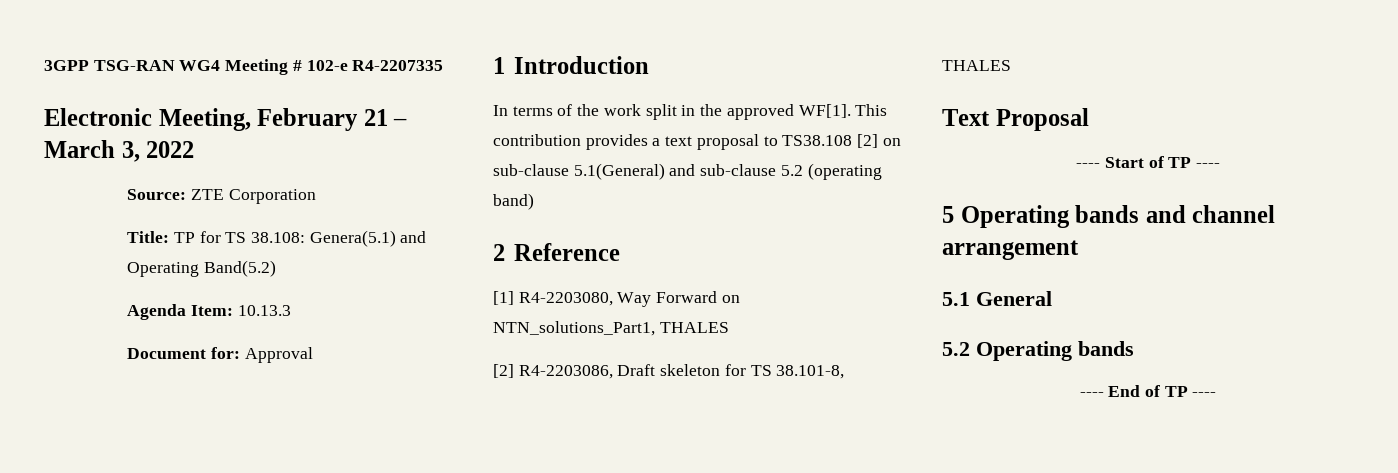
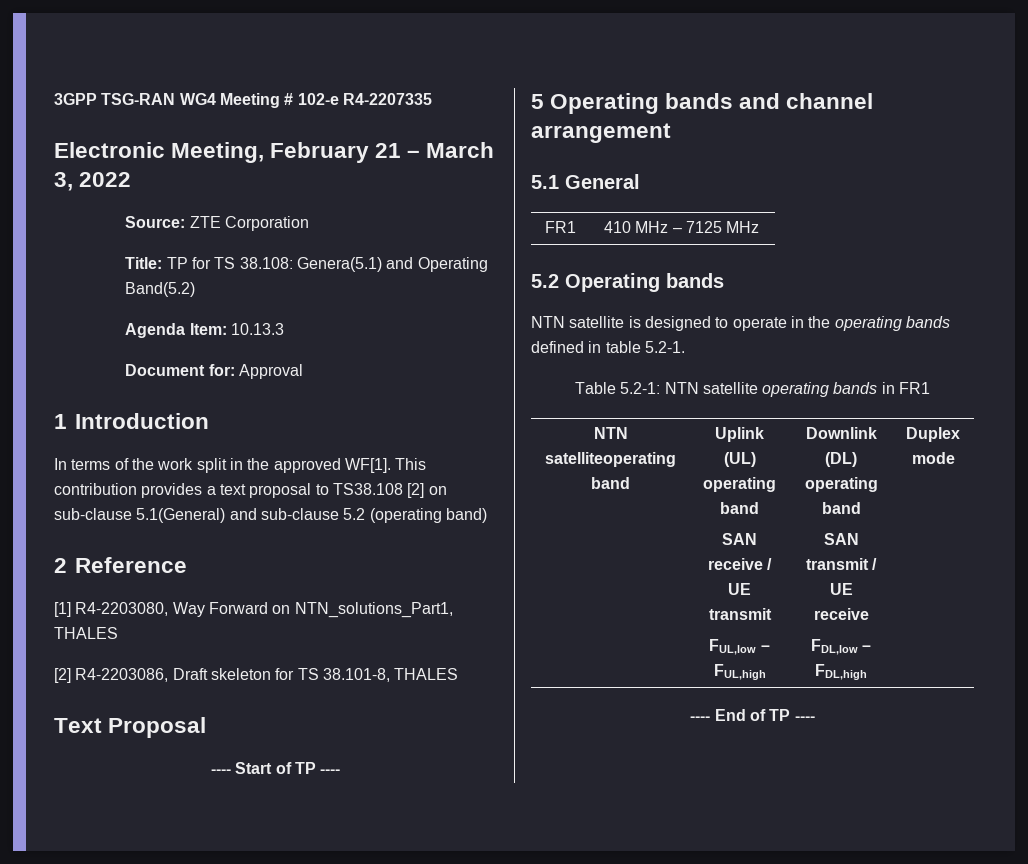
[942,341,1134,361] // 5.2 Operating bands -> [544,221,576,233] [603,221,760,233] [531,273,724,292] [531,316,950,331] [531,341,685,353] [574,382,931,397] [593,427,628,439] [545,452,676,467] [591,477,630,489] [715,427,764,442] [723,452,756,467] [703,477,776,492] [720,502,759,514] [722,533,757,545] [707,558,773,570] [728,583,751,595] [708,608,772,620] [709,639,770,655] [713,664,766,680] [805,427,877,439] [825,452,857,467] [804,477,878,492] [821,502,861,514] [823,533,859,545] [805,558,878,570] [829,583,853,595] [813,608,869,620] [810,639,872,655] [815,664,867,680] [906,427,960,442] [911,452,955,464] // FR1 | 410 MHz – 7125 MHz // 5.2 Operating bands // NTN satellite is designed to operate in the operating bands defined in table 5.2-1. // Table 5.2-1: NTN satellite operating bands in FR1 // NTN satelliteoperating band | Uplink (UL) operating band // SAN receive / UE transmit // FUL,low – FUL,high | Downlink (DL) operating band // SAN transmit / UE receive // FDL,low – FDL,high | Duplex mode

